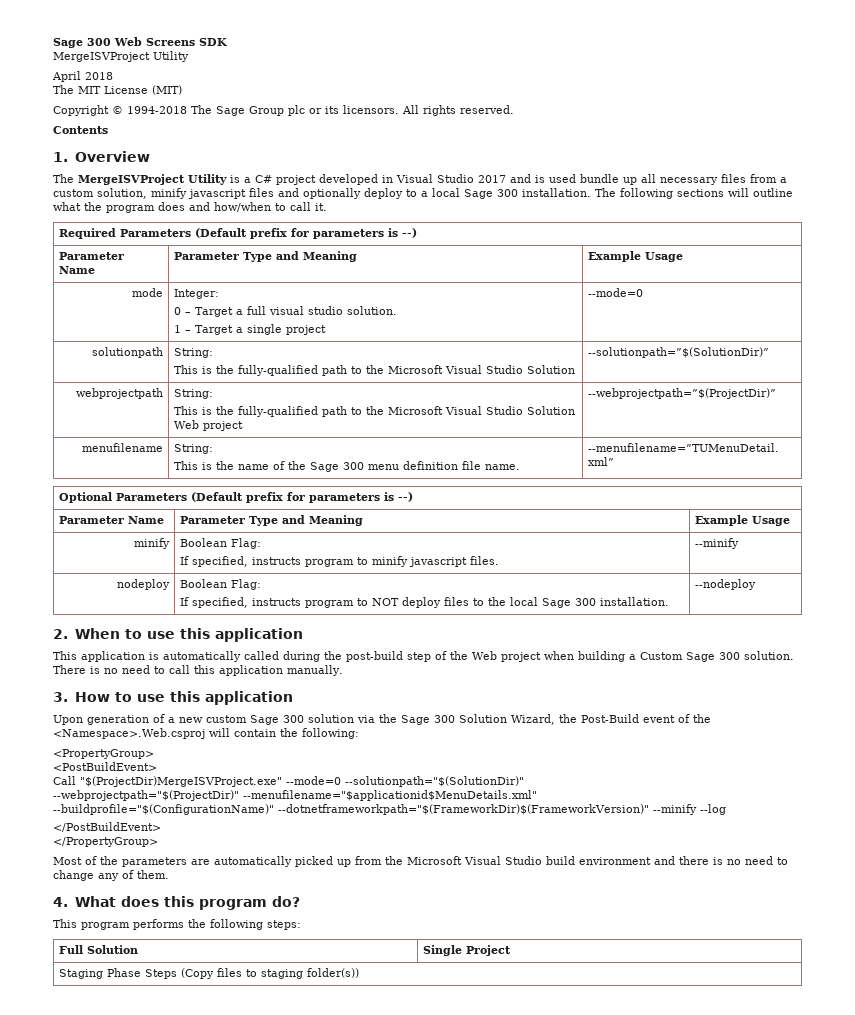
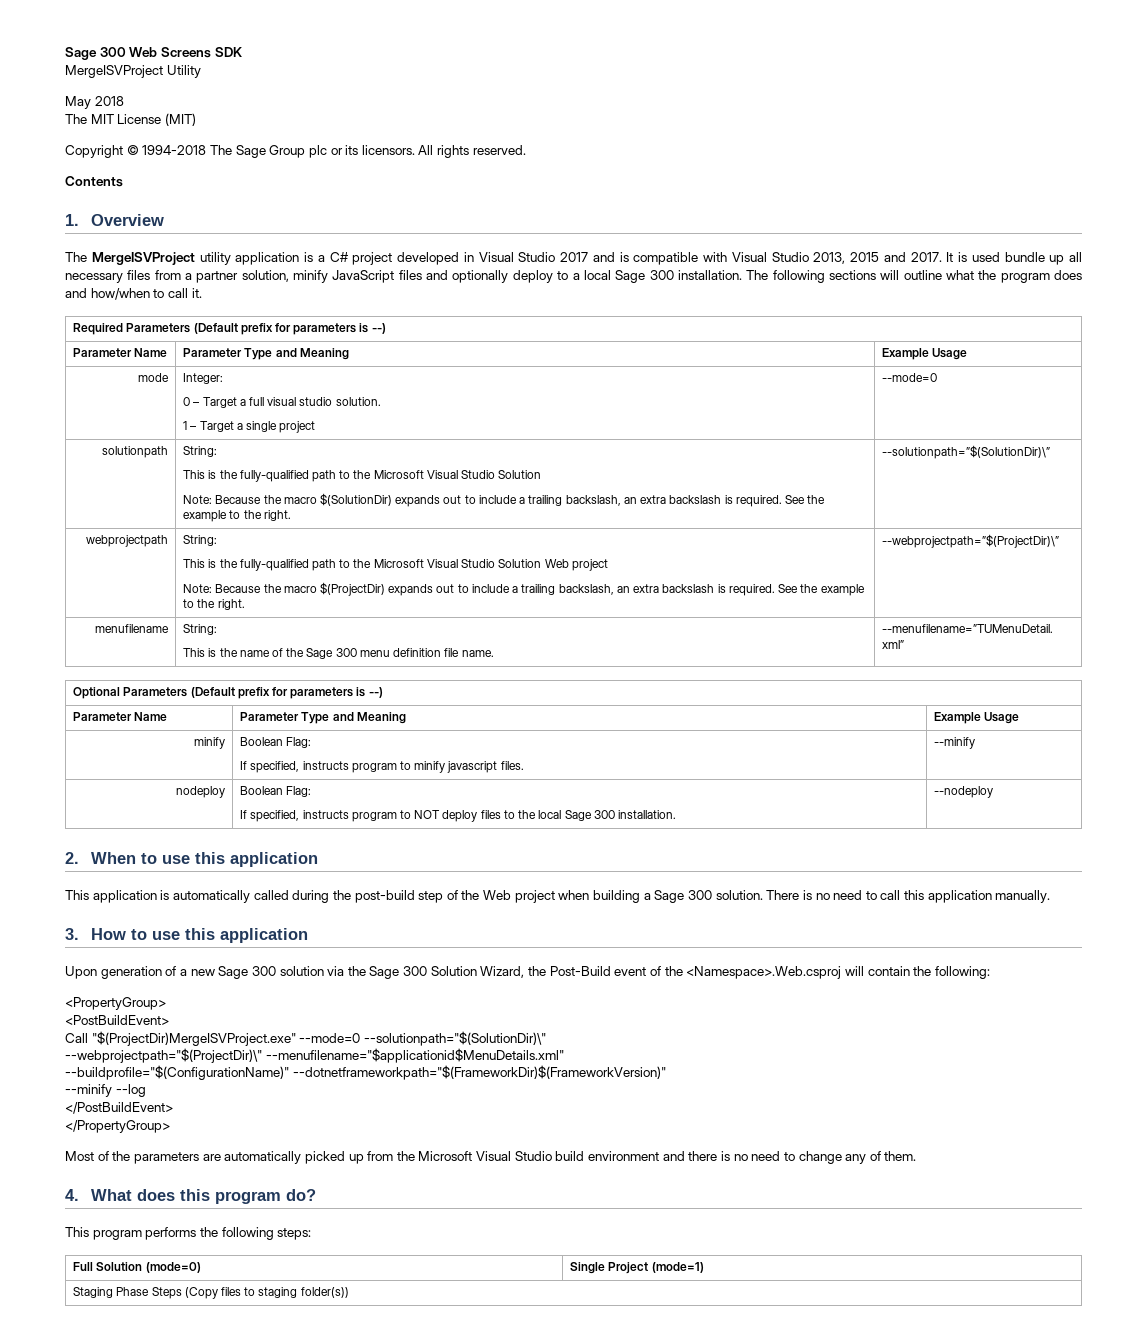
[52,71,81,82] April -> [65,96,91,109] May
[188,174,227,185] Utility -> [199,252,300,265] utility application
(545, 179) none -> [633,252,967,265] compatible with Visual Studio 2013, 2015 and 2017. It is
[53,189,94,197] custom -> [196,271,239,283] partner
[188,189,246,199] javascript -> [332,270,395,283] JavaScript
[588,347,770,358] | --solutionpath=”$(SolutionDir)” -> [183,493,826,507] [183,510,291,522] [882,445,1051,459] // Note: Because the macro $(SolutionDir) expands out to include a trailing backslash, an extra backslash is required. See the example to the right. | --solutionpath=”$(SolutionDir)\”
[588,388,777,399] | --webprojectpath=”$(ProjectDir)” -> [183,582,865,596] [183,599,245,610] [882,534,1060,548] // Note: Because the macro $(ProjectDir) expands out to include a trailing backslash, an extra backslash is required. See the example to the right. | --webprojectpath=”$(ProjectDir)\”
[640,652,683,660] Custom -> (651, 896) none
[206,715,247,723] custom -> (215, 972) none
[345,776,524,787] [53,790,239,801] --solutionpath="$(SolutionDir)" // --webprojectpath="$(ProjectDir)" -> [363,1031,546,1046] [65,1048,262,1063] --solutionpath="$(SolutionDir)\" // --webprojectpath="$(ProjectDir)\"
(649, 809) none -> (666, 1072) //
(139, 949) none -> [145,1262,201,1273] (mode=0)
(512, 950) none -> [651,1262,704,1273] (mode=1)

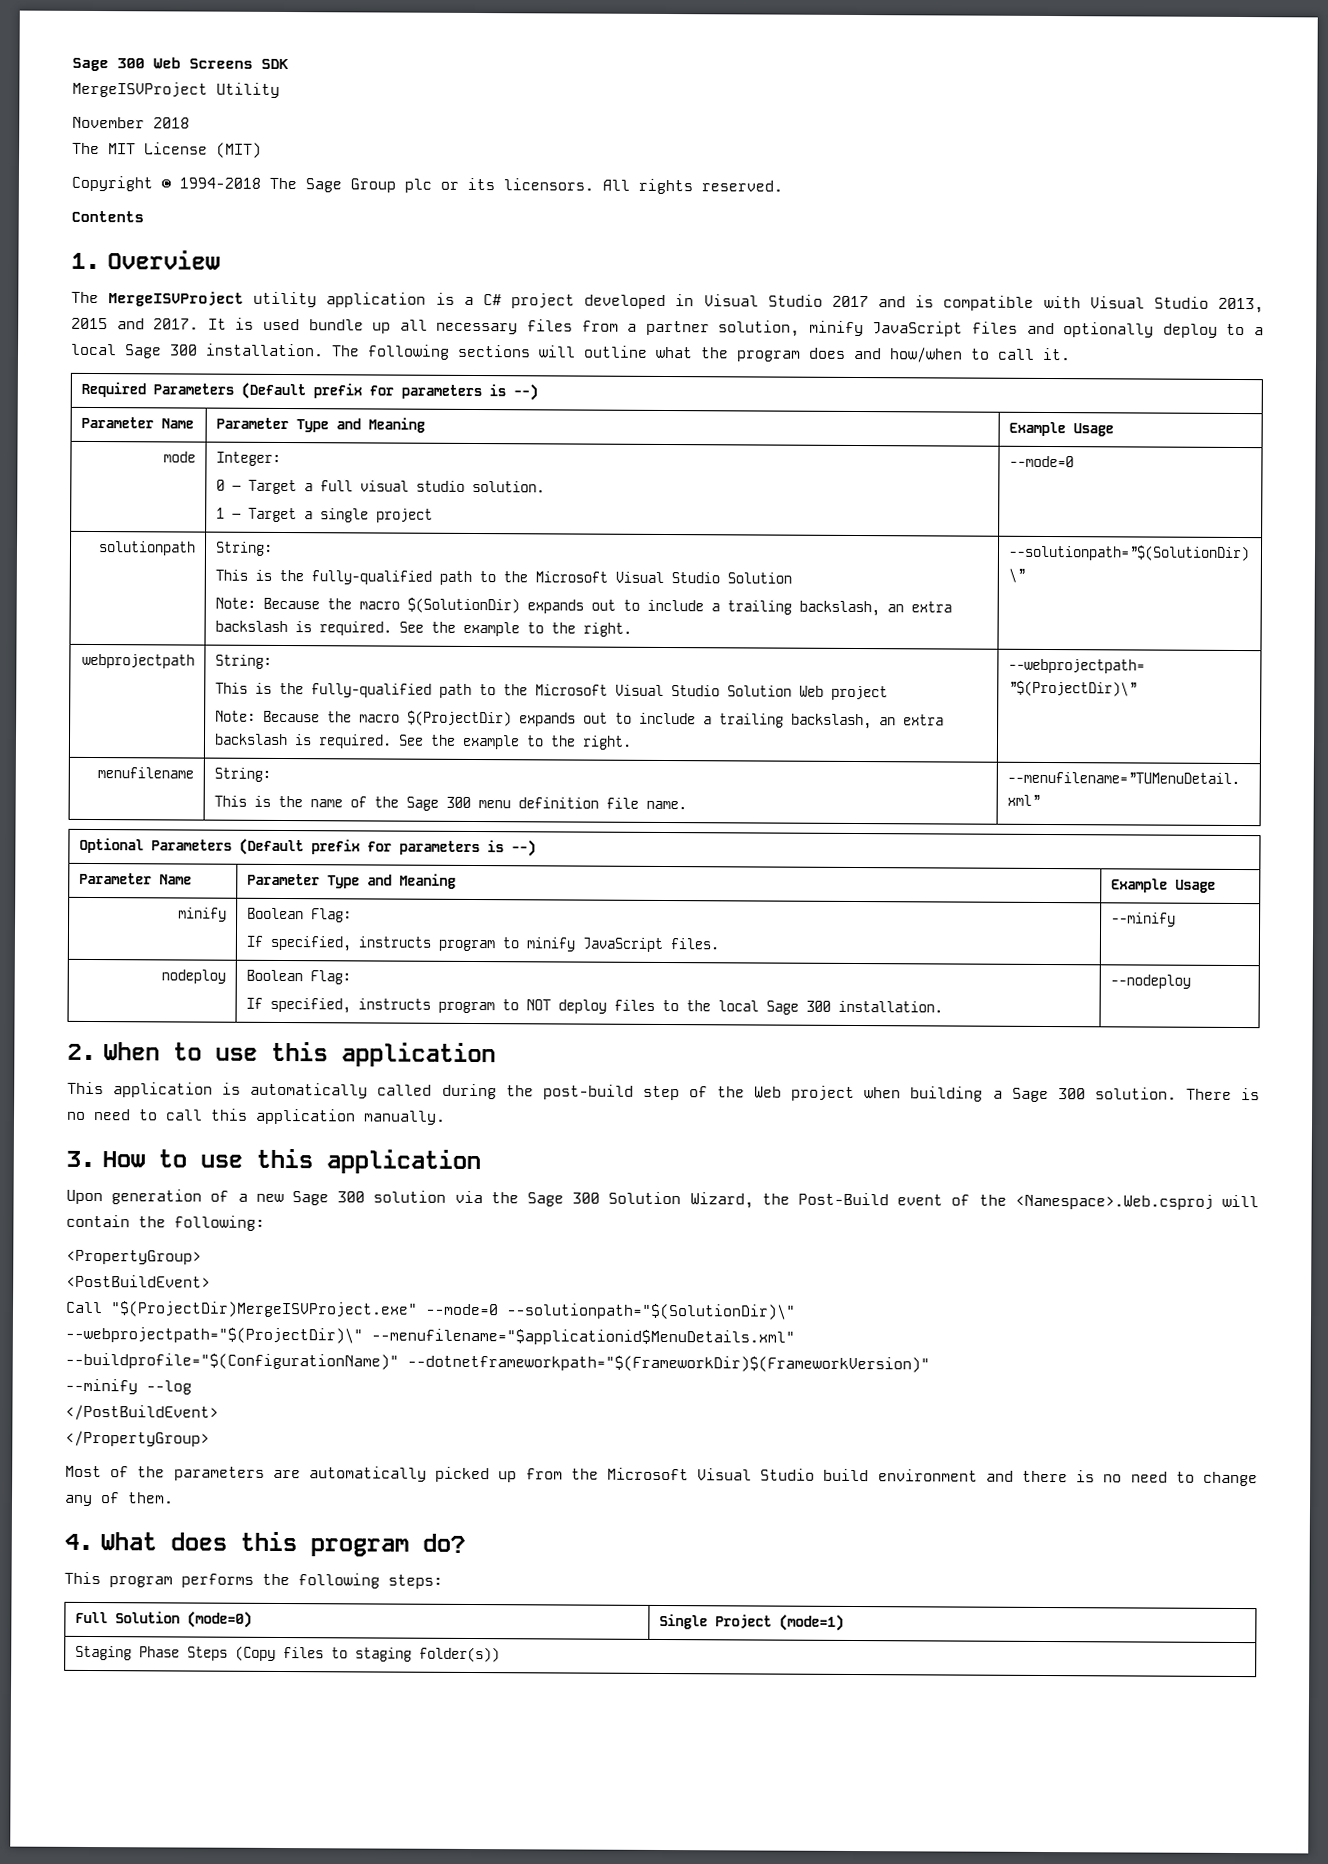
[65,96,91,109] May -> [72,116,145,129] November
[447,761,498,773] javascript -> [582,937,664,952] JavaScript

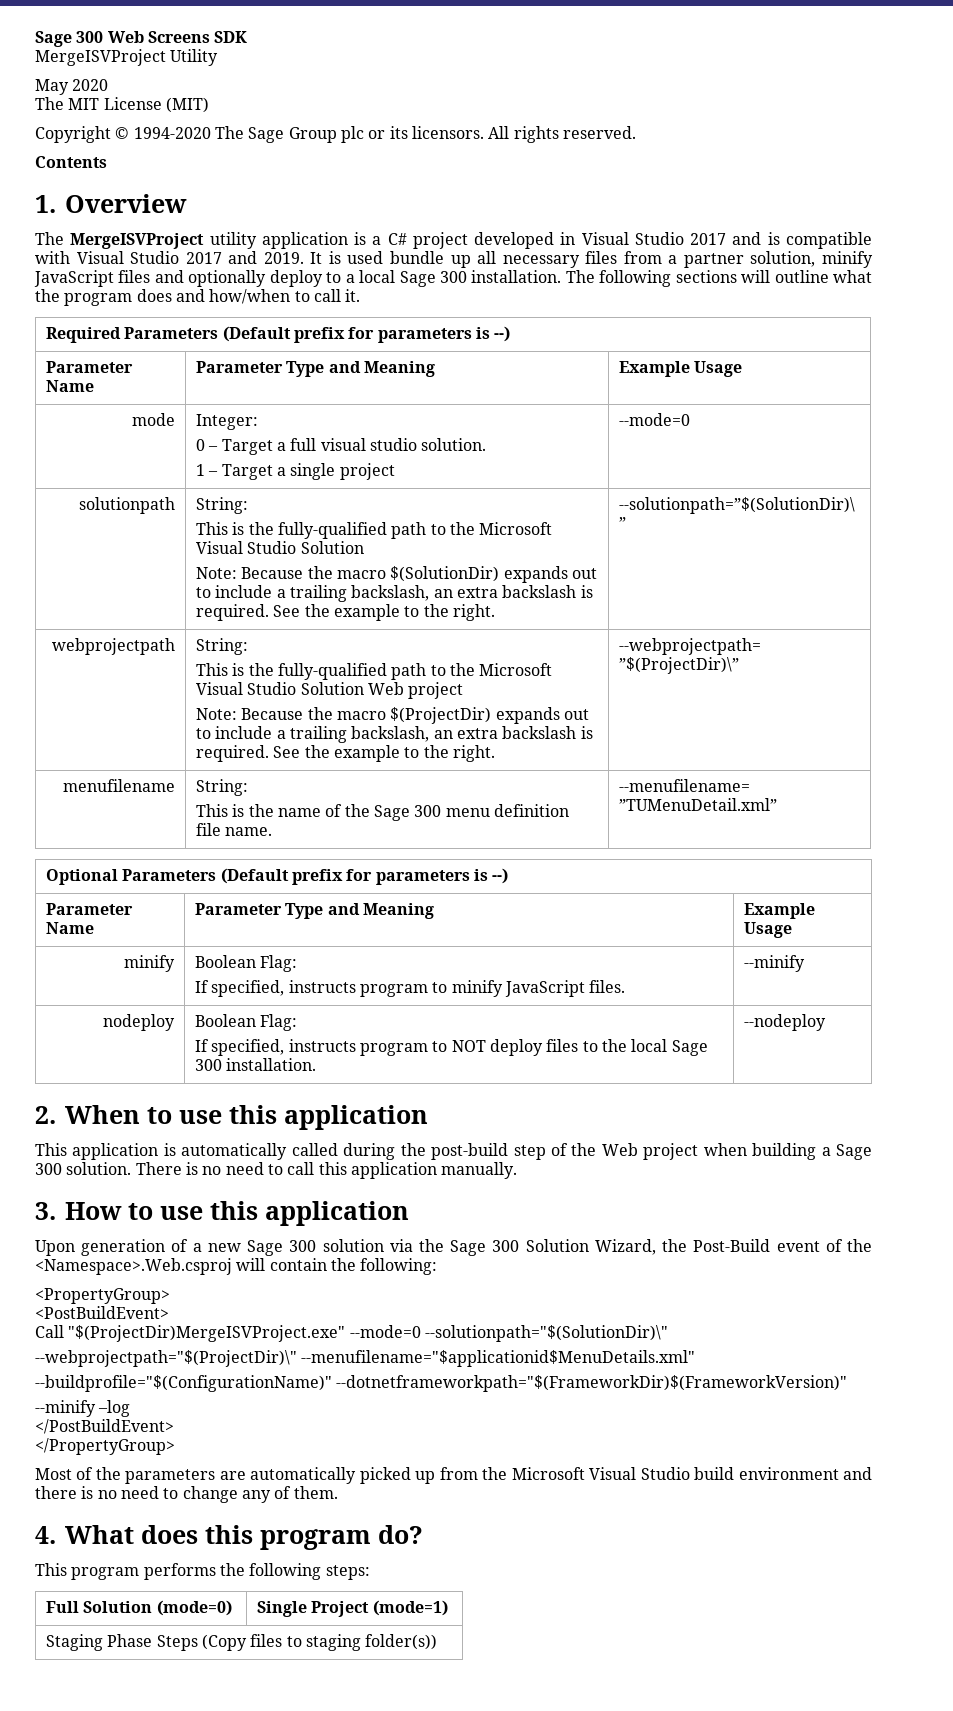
[72,116,190,129] November 2018 -> [35,79,109,95] May 2020
[179,177,261,189] 1994-2018 -> [133,127,211,139] 1994-2020
[1217,297,1264,314] [71,317,200,330] 2013, 2015 and 2017. -> [185,251,304,264] 2017 and 2019.
[146,1380,192,1395] --log -> [98,1400,131,1417] –log

